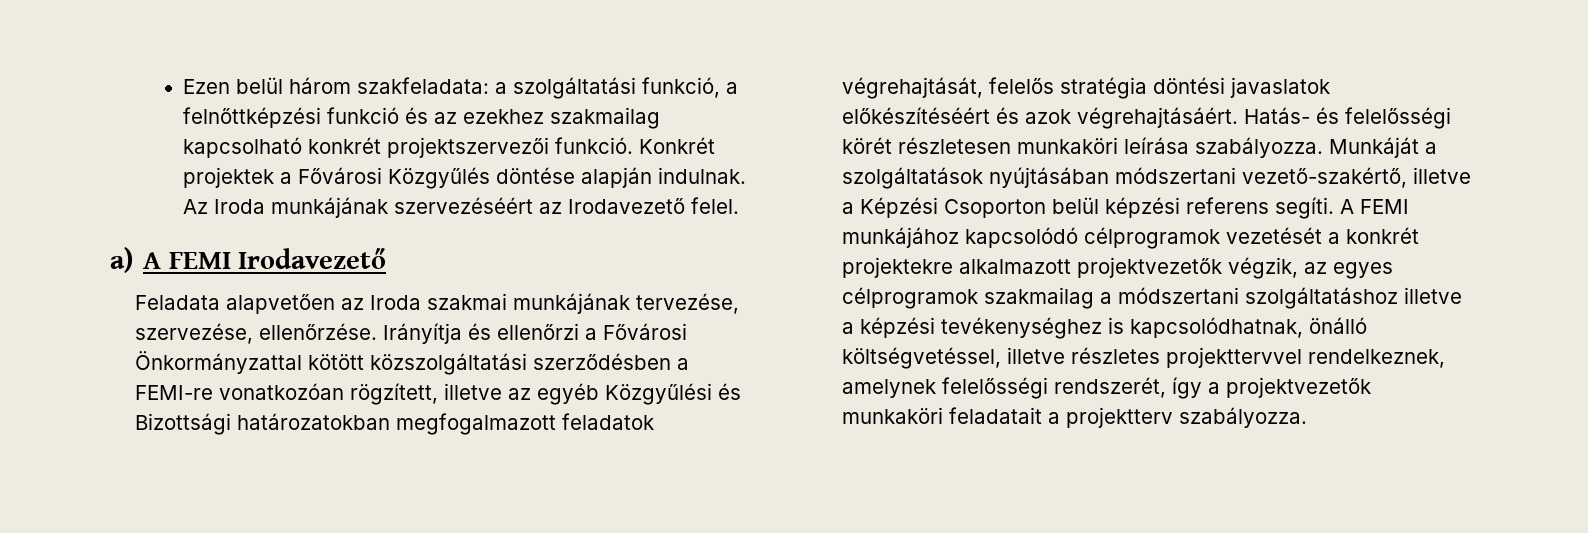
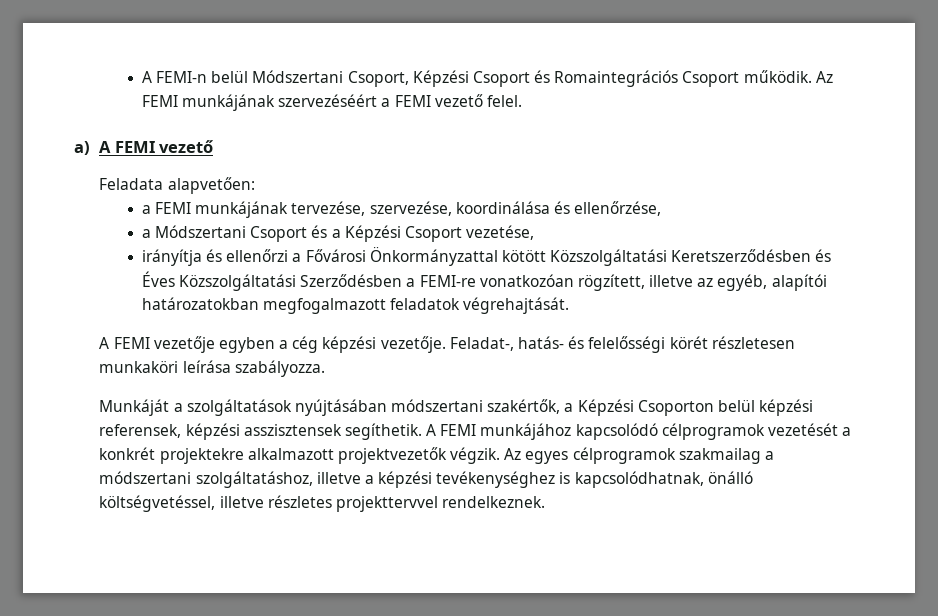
[183,77,739,99] [183,107,661,129] [183,137,716,158] [183,167,747,189] [183,197,686,218] Ezen belül három szakfeladata: a szolgáltatási funkció, a felnőttképzési funkció és az ezekhez szakmailag kapcsolható konkrét projektszervezői funkció. Konkrét projektek a Fővárosi Közgyűlés döntése alapján indulnak. Az Iroda munkájának szervezéséért az Irodavezető -> [141,70,833,87] [141,94,483,111] A FEMI-n belül Módszertani Csoport, Képzési Csoport és Romaintegrációs Csoport működik. Az FEMI munkájának szervezéséért a FEMI vezető
[238,248,387,269] Irodavezető -> [159,140,214,153] vezető
[226,293,740,314] [135,323,463,344] alapvetően az Iroda szakmai munkájának tervezése, szervezése, ellenőrzése. Irányítja -> [167,177,255,194] [141,201,662,218] [141,225,535,242] [141,249,202,266] alapvetően: // a FEMI munkájának tervezése, szervezése, koordinálása és ellenőrzése, // a Módszertani Csoport és a Képzési Csoport vezetése, // irányítja
[370,353,672,375] közszolgáltatási szerződésben -> [550,249,832,266] [141,271,403,291] Közszolgáltatási Keretszerződésben és Éves Közszolgáltatási Szerződésben
[537,383,742,405] [135,413,655,435] [842,77,1331,99] [842,107,1311,129] egyéb Közgyűlési és Bizottsági határozatokban megfogalmazott feladatok végrehajtását, felelős stratégia döntési javaslatok előkészítéséért és azok végrehajtásáért. Hatás- -> [717,274,827,291] [141,297,570,314] [99,336,565,353] egyéb, alapítói határozatokban megfogalmazott feladatok végrehajtását. // A FEMI vezetője egyben a cég képzési vezetője. Feladat-, hatás-
(1324, 147) none -> (325, 368) //
[1242,167,1472,188] vezető-szakértő, illetve -> [487,399,561,414] szakértők,
[1186,197,1335,219] referens segíti. -> [99,423,422,440] referensek, képzési asszisztensek segíthetik.
[1228,257,1328,279] végzik, az -> [450,447,522,464] végzik. Az
[1245,287,1399,309] szolgáltatáshoz -> [195,471,313,488] szolgáltatáshoz,
[1308,349,1446,368] [842,377,1372,399] [842,407,1308,428] rendelkeznek, amelynek felelősségi rendszerét, így a projektvezetők munkaköri feladatait a projektterv szabályozza. -> [442,496,546,508] rendelkeznek.

